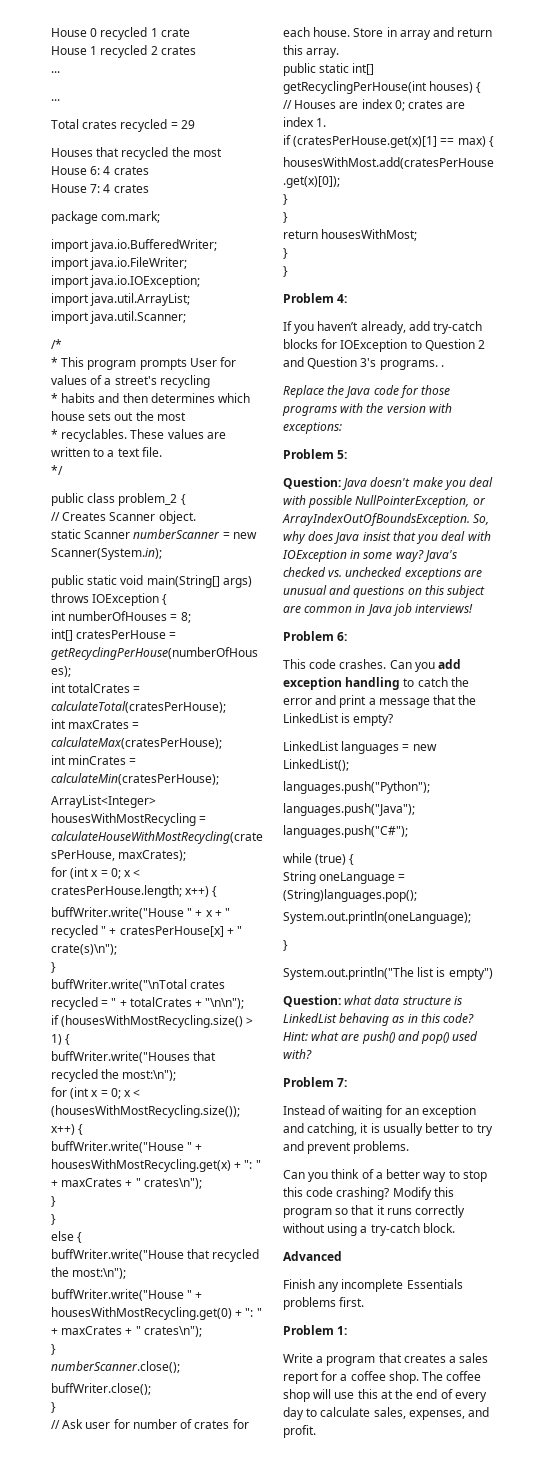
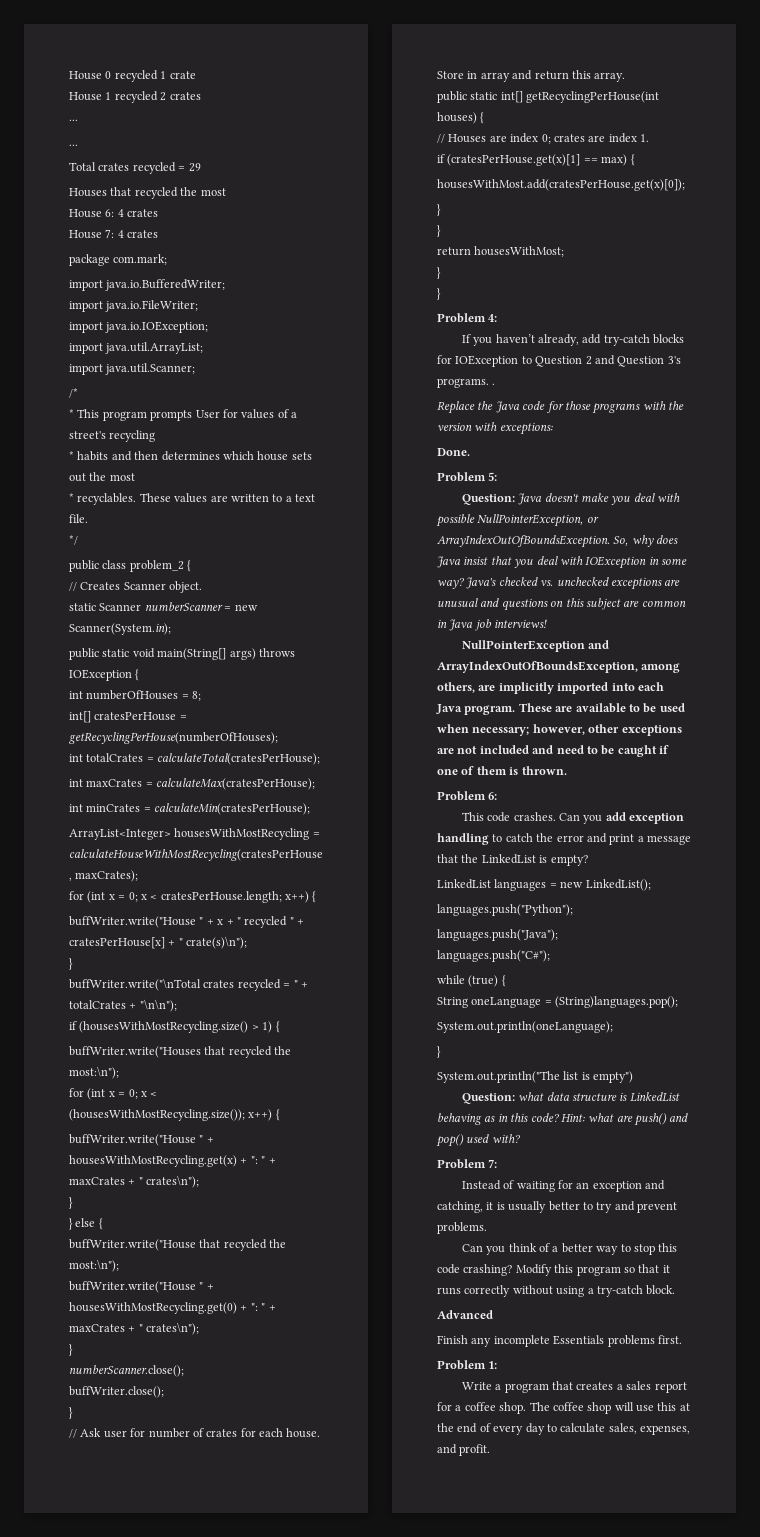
(56, 1219) // -> (73, 1224) none
(342, 428) none -> [437,448,470,456] // Done.
(474, 608) none -> [461,640,610,652] [437,661,681,673] [437,682,664,694] [436,703,685,715] [437,724,682,736] [437,745,669,757] [437,766,567,775] // NullPointerException and ArrayIndexOutOfBoundsException, among others, are implicitly imported into each Java program. These are available to be used when necessary; however, other exceptions are not included and need to be caught if one of them is thrown.

